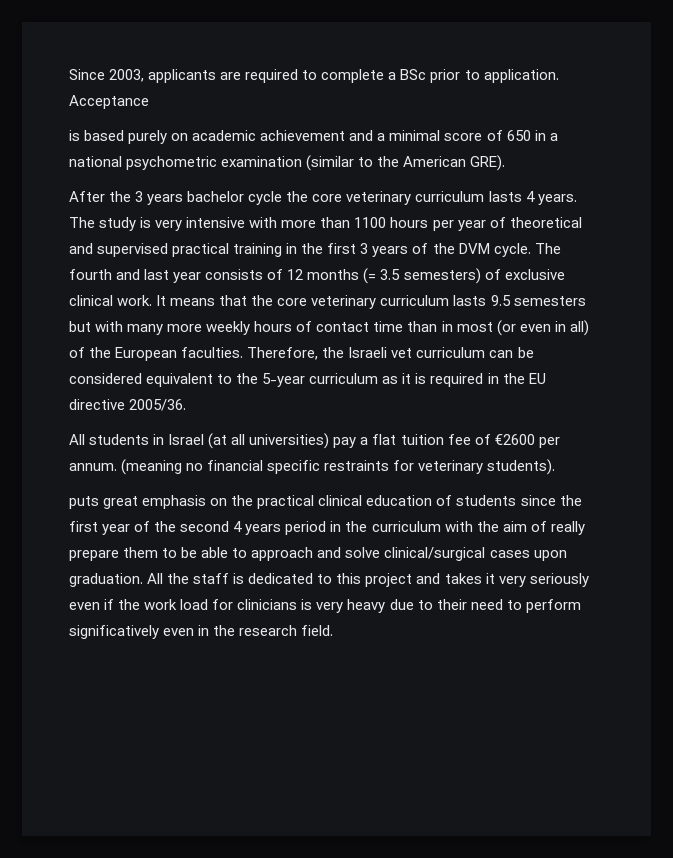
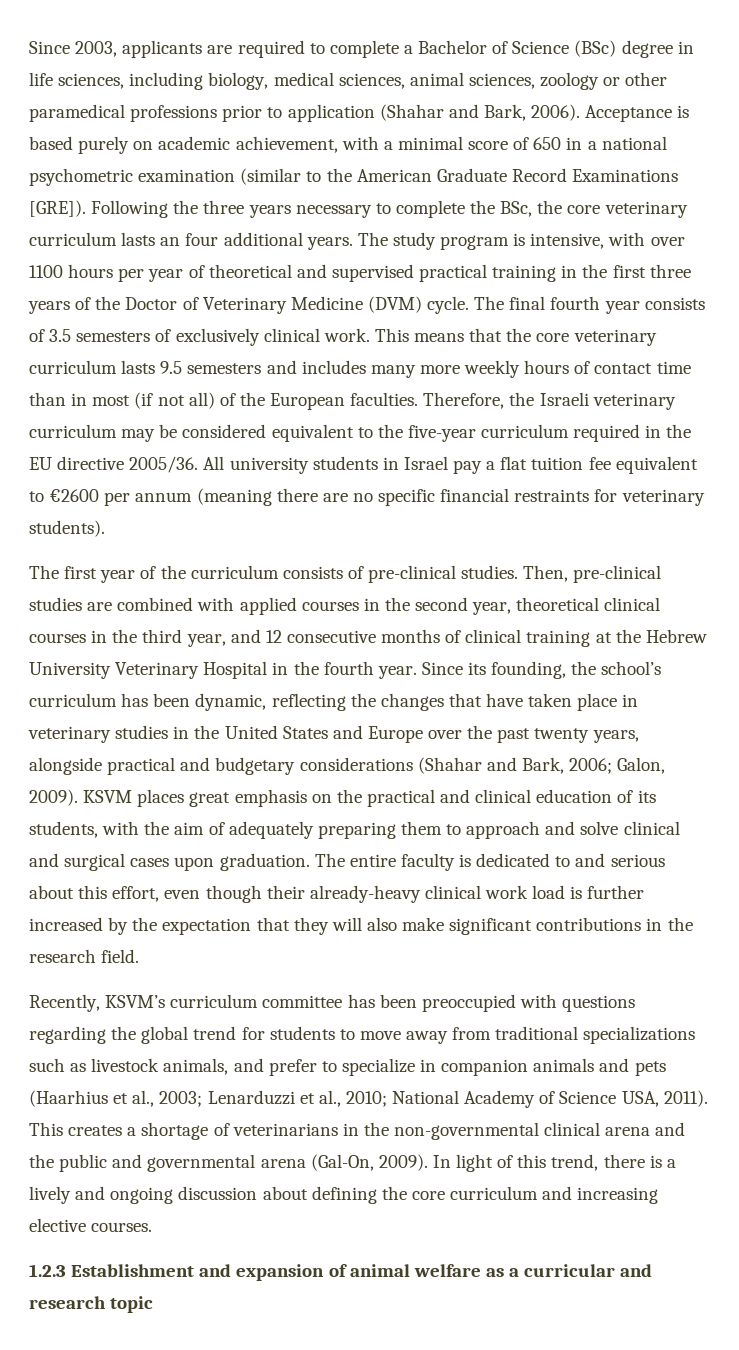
[400,69,559,83] BSc prior to application. -> [418,40,694,58] [29,72,668,90] [29,104,581,122] Bachelor of Science (BSc) degree in life sciences, including biology, medical sciences, animal sciences, zoology or other paramedical professions prior to application (Shahar and Bark, 2006).
(149, 102) // -> (673, 113) none
[260,130,374,141] achievement and -> [235,136,379,153] achievement, with
[470,155,506,171] [69,191,577,205] [69,217,351,231] GRE). // After the 3 years bachelor cycle the core veterinary curriculum lasts 4 years. The study is very intensive with more than -> [436,168,679,182] [29,200,688,218] [29,232,685,250] Graduate Record Examinations [GRE]). Following the three years necessary to complete the BSc, the core veterinary curriculum lasts an four additional years. The study program is intensive, with over
[360,243,369,254] 3 -> [649,264,691,278] three
[458,243,561,257] [69,268,565,284] DVM cycle. The fourth and last year consists of 12 months (= 3.5 semesters) of exclusive -> [125,296,705,314] [29,328,260,346] Doctor of Veterinary Medicine (DVM) cycle. The final fourth year consists of 3.5 semesters of exclusively
[156,295,167,306] It -> [374,328,409,342] This
[69,321,124,332] but with -> [266,360,366,374] and includes
[496,320,566,336] (or even in -> [134,392,185,409] (if not
[391,347,514,358] vet curriculum can -> [592,393,676,410] [29,424,156,442] veterinary curriculum may
[262,373,427,387] 5-year curriculum as it is -> [407,424,570,442] five-year curriculum
[69,434,85,445] // All -> [203,456,309,474] All university
[208,433,330,449] (at all universities) -> (448, 463) none
[474,434,560,448] [69,459,556,475] [69,496,99,509] of €2600 per annum. (meaning no financial specific restraints for veterinary students). // puts -> [615,456,698,474] [29,488,705,506] [29,520,105,537] [29,565,662,583] [29,597,661,615] [29,629,707,647] [29,661,662,679] [29,693,639,711] [28,725,639,743] [29,757,666,775] [29,789,185,807] equivalent to €2600 per annum (meaning there are no specific financial restraints for veterinary students). // The first year of the curriculum consists of pre-clinical studies. Then, pre-clinical studies are combined with applied courses in the second year, theoretical clinical courses in the third year, and 12 consecutive months of clinical training at the Hebrew University Veterinary Hospital in the fourth year. Since its founding, the school’s curriculum has been dynamic, reflecting the changes that have taken place in veterinary studies in the United States and Europe over the past twenty years, alongside practical and budgetary considerations (Shahar and Bark, 2006; Galon, 2009). KSVM places
(315, 502) none -> [440,789,471,803] and
[456,495,582,506] [69,521,585,535] [69,547,567,561] [69,573,589,587] [69,599,581,613] [69,625,334,639] students since the first year of the second 4 years period in the curriculum with the aim of really prepare them to be able to approach and solve clinical/surgical cases upon graduation. All the staff is dedicated to this project and takes it very seriously even if the work load for clinicians is very heavy due to their need to perform significatively even in the research field. -> [637,790,656,803] [29,821,680,839] [29,853,665,871] [29,885,645,903] [29,917,693,935] [29,949,140,963] [29,994,636,1012] [29,1026,696,1044] [29,1058,666,1076] [29,1090,708,1108] [29,1122,686,1140] [29,1154,676,1172] [29,1186,659,1204] [29,1218,153,1232] [29,1264,653,1281] [29,1296,154,1313] its students, with the aim of adequately preparing them to approach and solve clinical and surgical cases upon graduation. The entire faculty is dedicated to and serious about this effort, even though their already-heavy clinical work load is further increased by the expectation that they will also make significant contributions in the research field. // Recently, KSVM’s curriculum committee has been preoccupied with questions regarding the global trend for students to move away from traditional specializations such as livestock animals, and prefer to specialize in companion animals and pets (Haarhius et al., 2003; Lenarduzzi et al., 2010; National Academy of Science USA, 2011). This creates a shortage of veterinarians in the non-governmental clinical arena and the public and governmental arena (Gal-On, 2009). In light of this trend, there is a lively and ongoing discussion about defining the core curriculum and increasing elective courses. // 1.2.3 Establishment and expansion of animal welfare as a curricular and research topic

